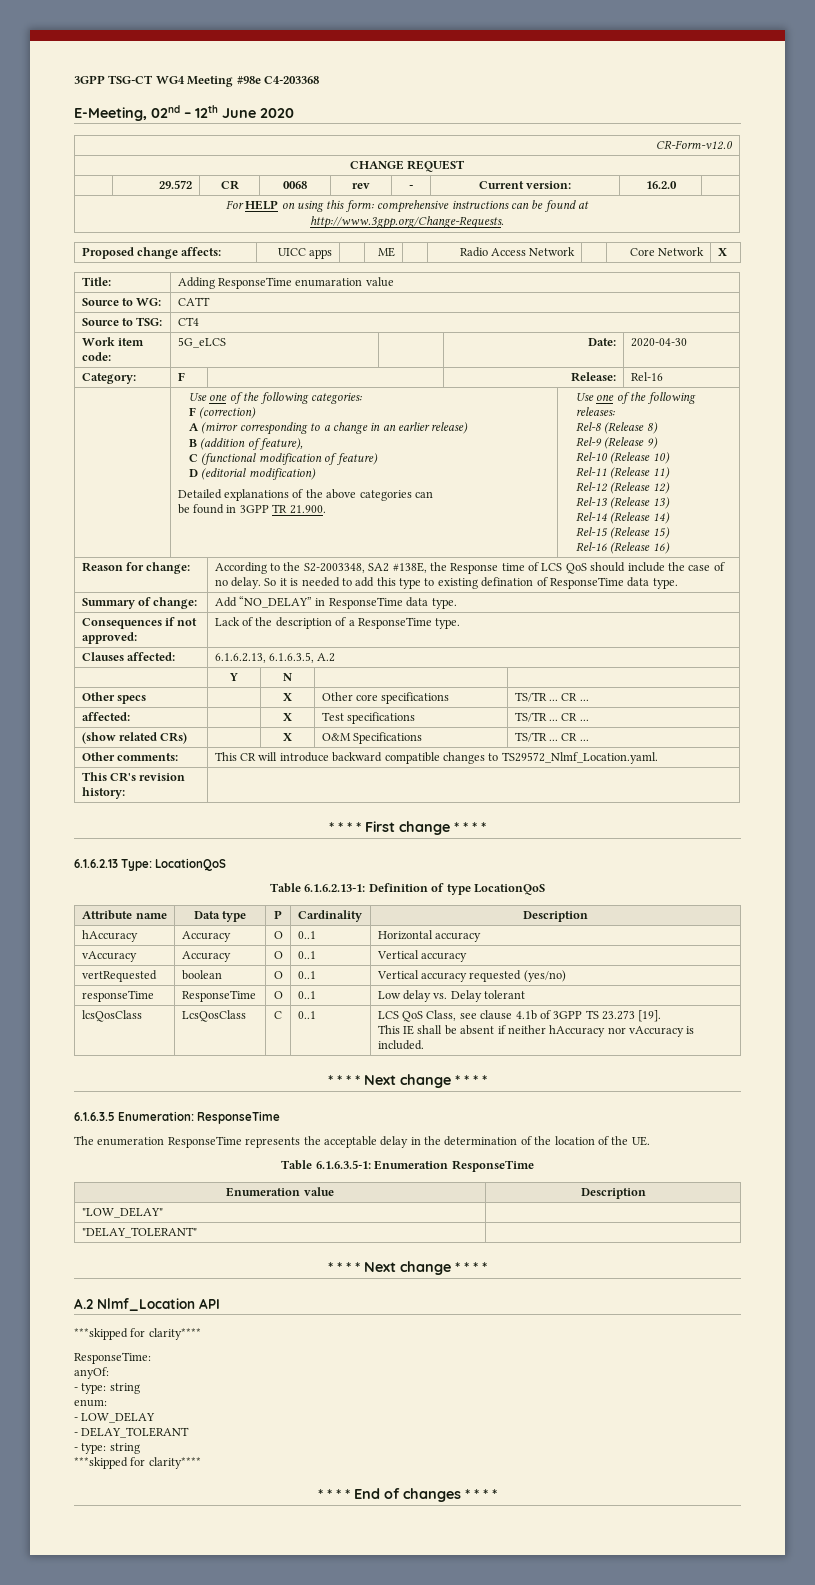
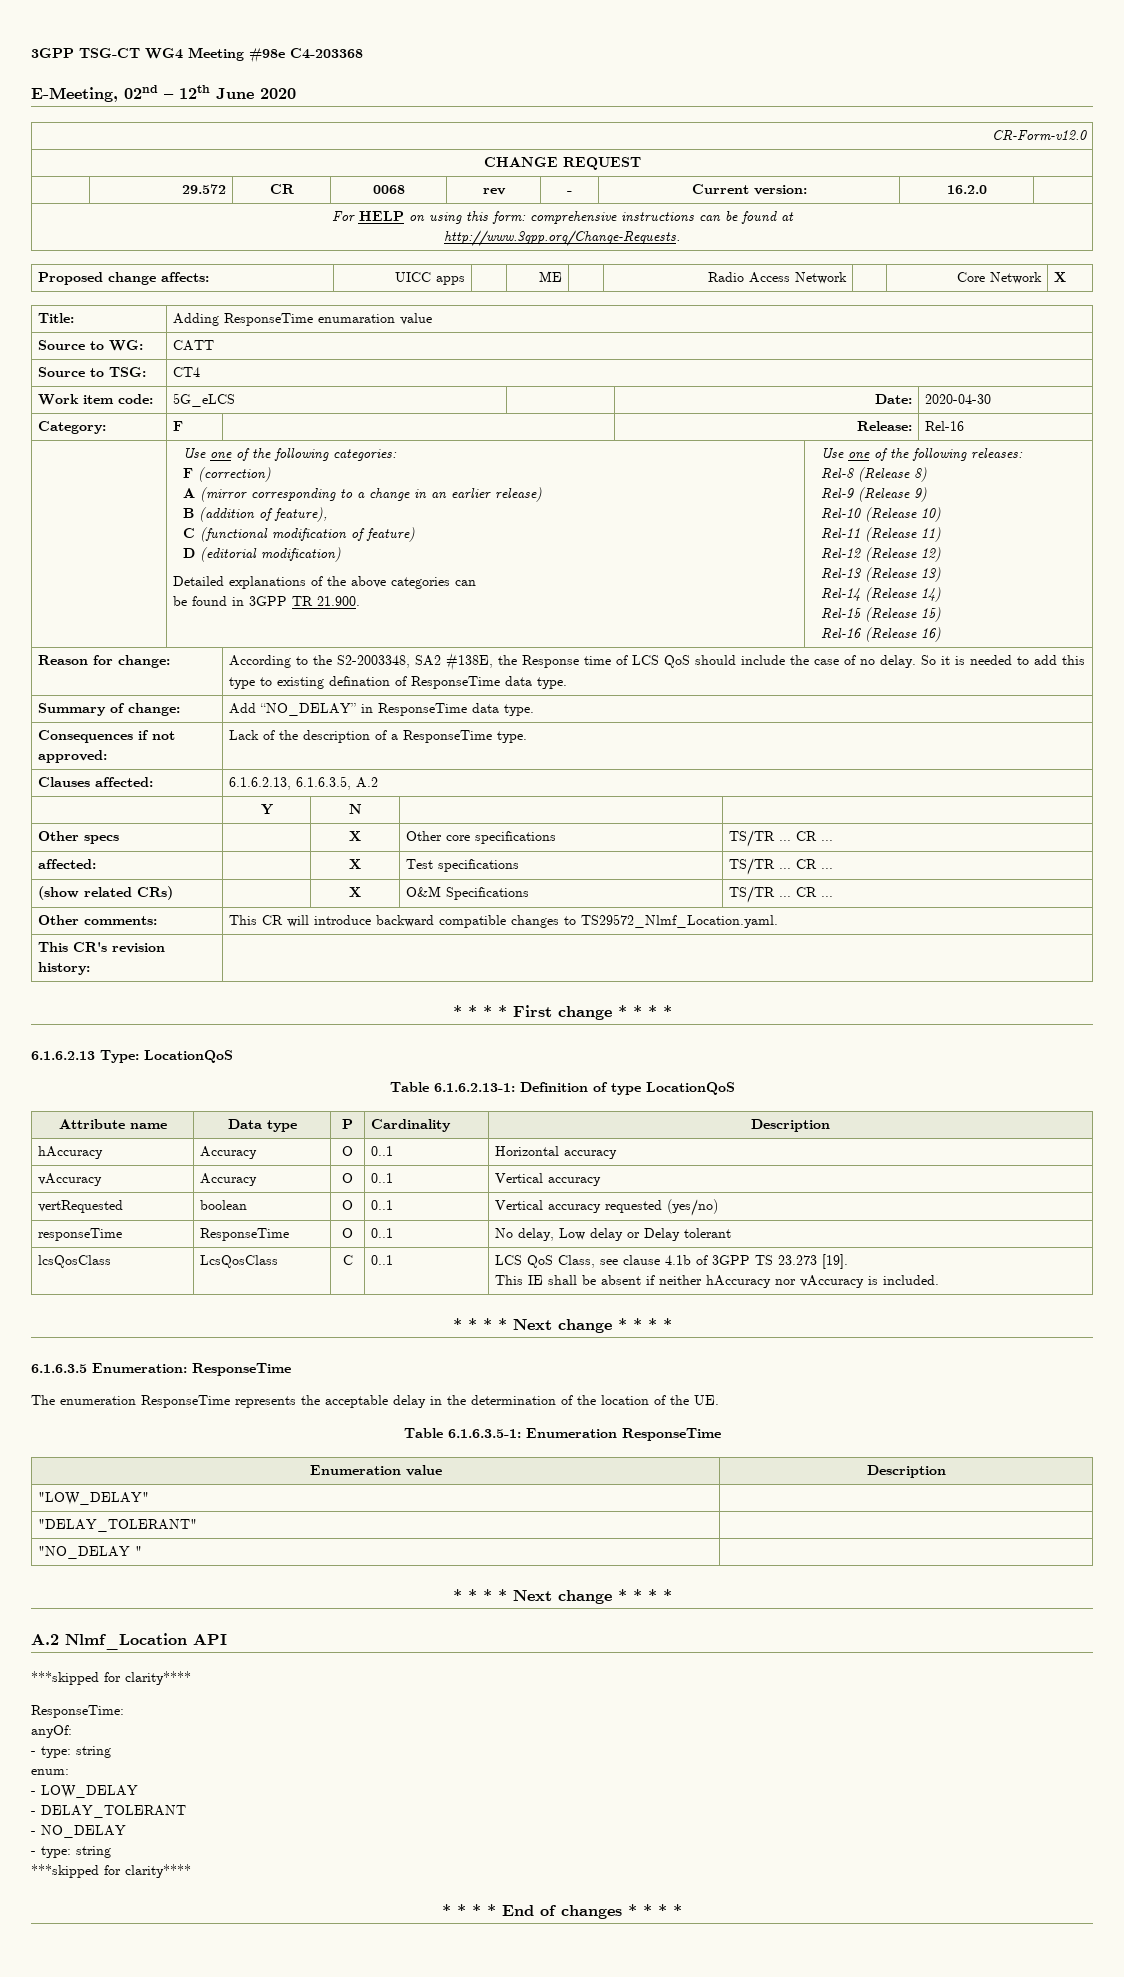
(316, 995) none -> [495,1228,555,1241] No delay,
[433,993,448,999] vs. -> [627,1232,641,1238] or
(197, 1232) none -> [38,1546,143,1559] // "NO_DELAY " |
(190, 1432) none -> [31,1825,126,1838] // - NO_DELAY

